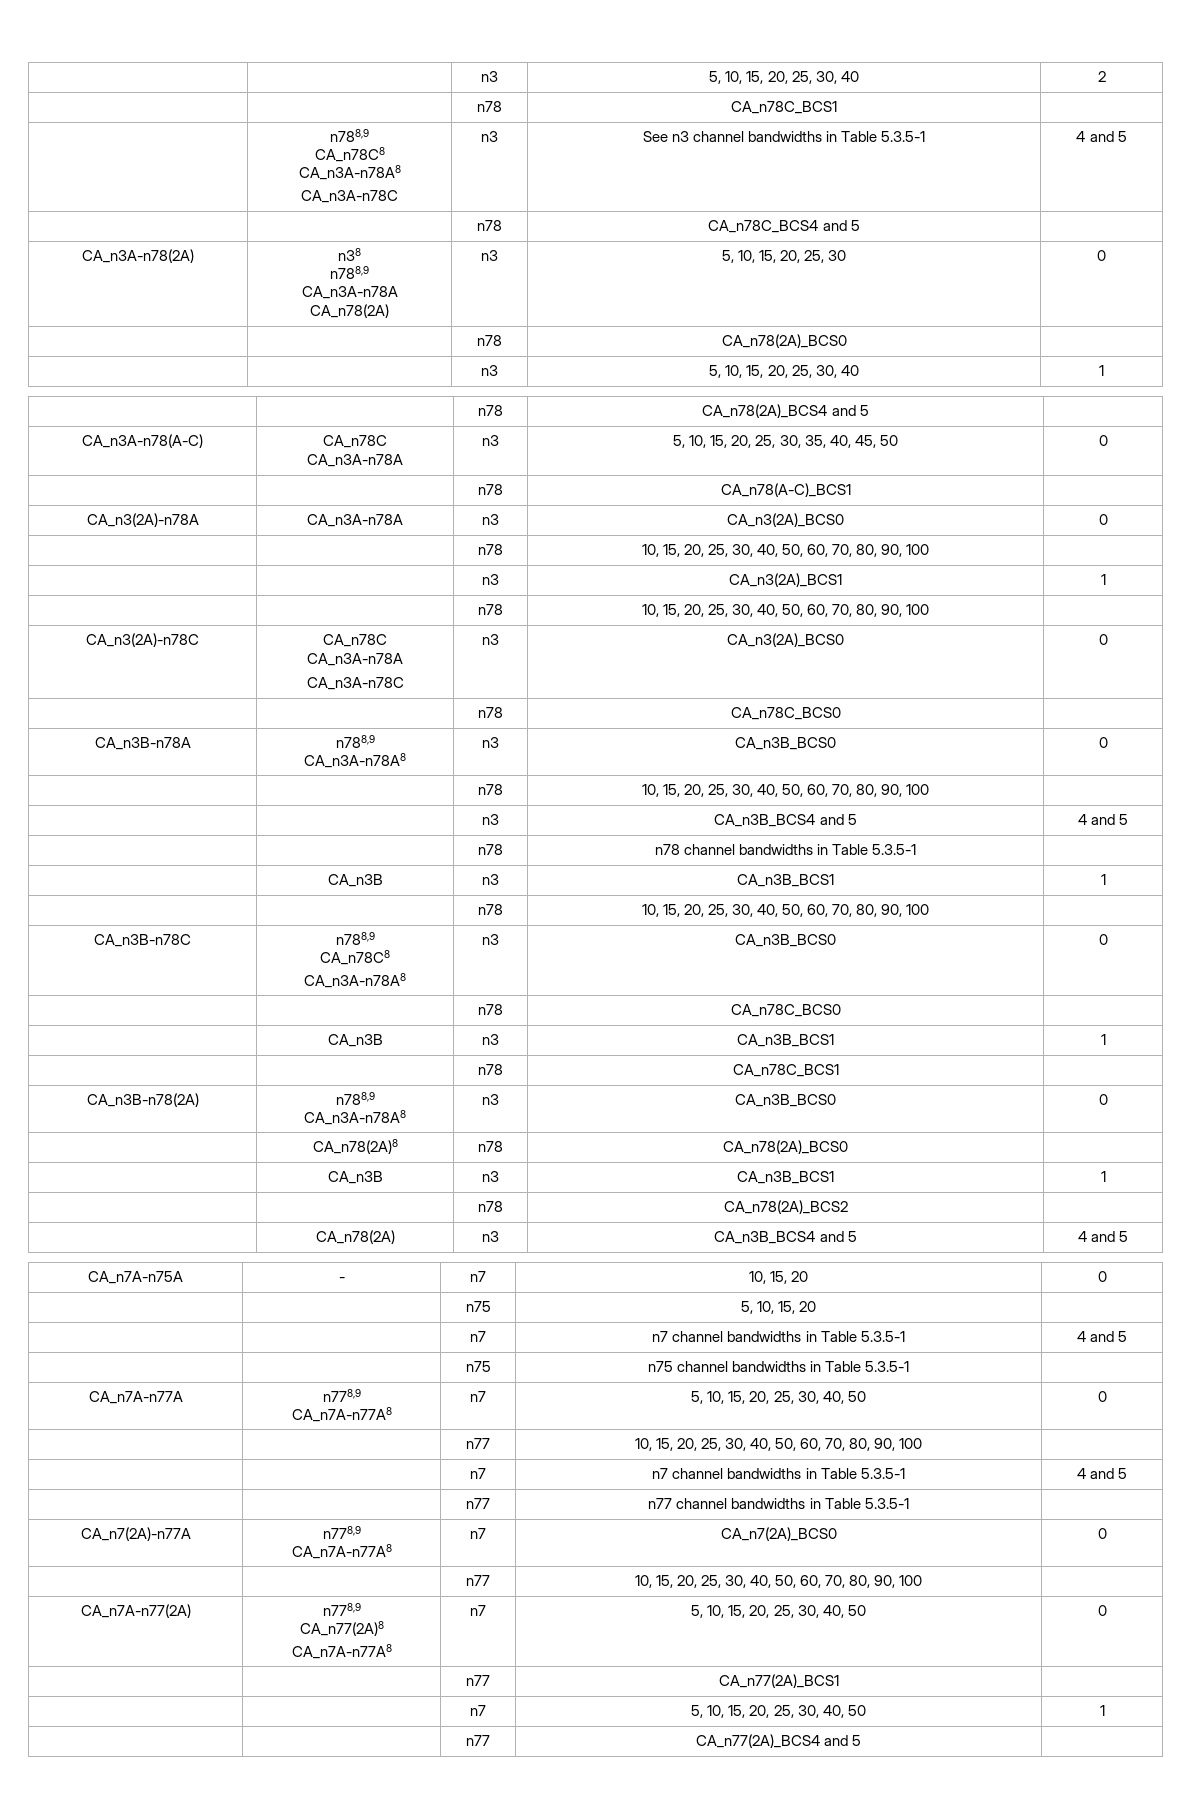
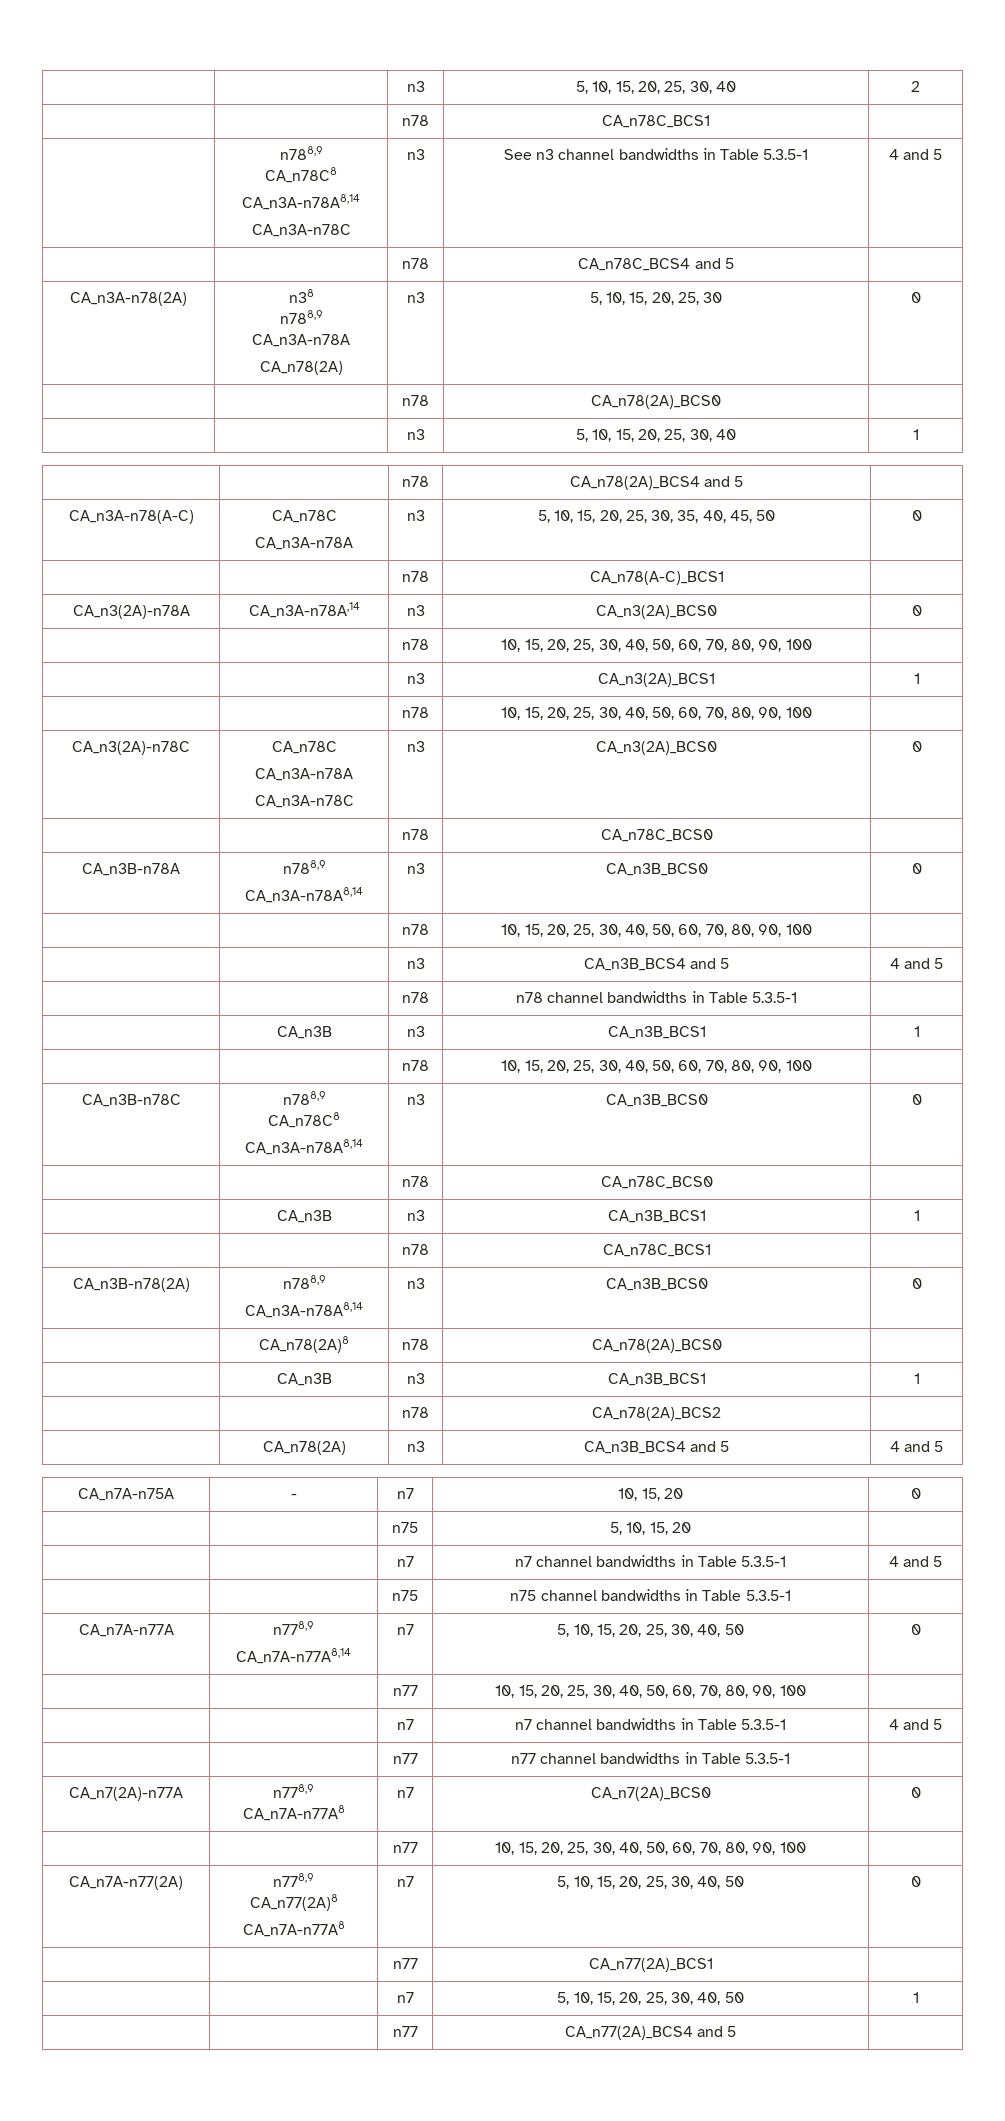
[298,165,401,180] CA_n3A-n78A8 -> [242,194,360,210] CA_n3A-n78A8,14
[306,514,403,527] CA_n3A-n78A -> [248,602,360,618] CA_n3A-n78A,14
[303,753,406,768] CA_n3A-n78A8 -> [245,887,363,903] CA_n3A-n78A8,14
[303,973,406,988] CA_n3A-n78A8 -> [245,1139,363,1155] CA_n3A-n78A8,14
[303,1110,406,1125] CA_n3A-n78A8 -> [245,1302,363,1318] CA_n3A-n78A8,14
[291,1407,392,1422] CA_n7A-n77A8 -> [236,1648,351,1664] CA_n7A-n77A8,14

